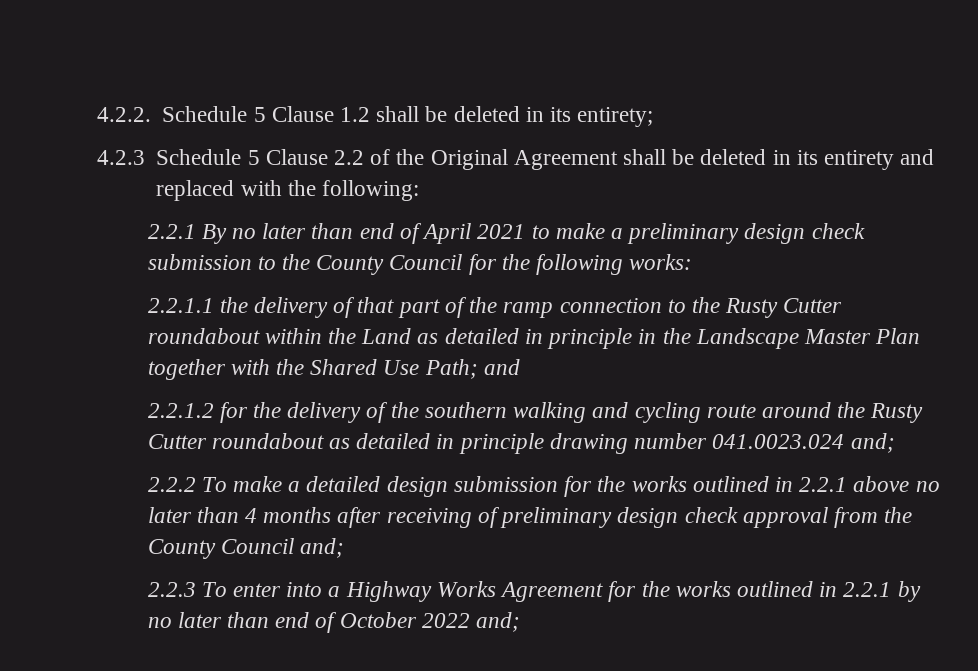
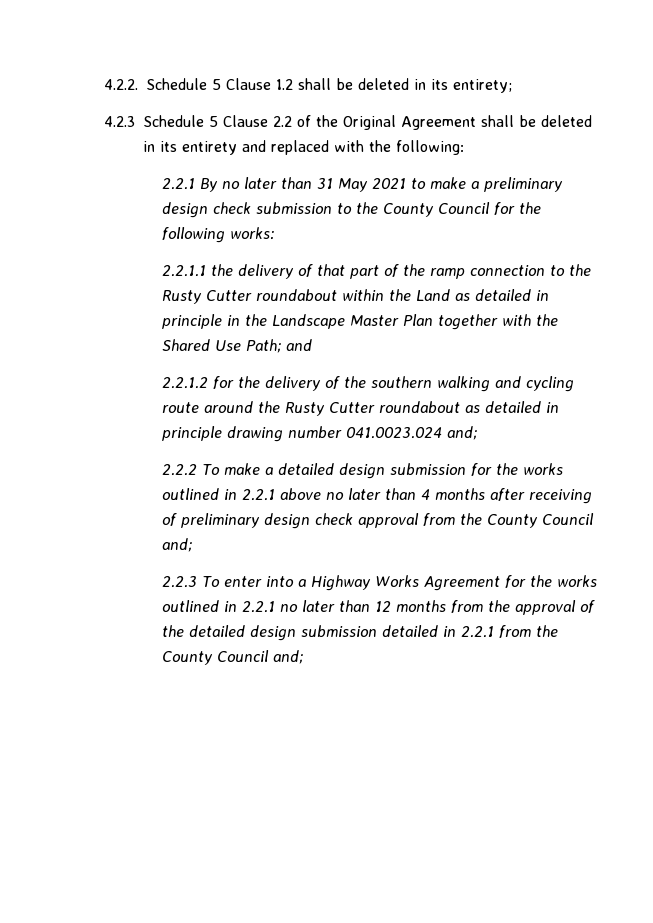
[359,223,472,244] end of April -> [317,178,369,192] 31 May
[897,581,921,602] [147,612,470,633] by no later than end of October 2022 -> [280,600,596,615] [162,625,559,641] [162,650,270,665] no later than 12 months from the approval of the detailed design submission detailed in 2.2.1 from the County Council

